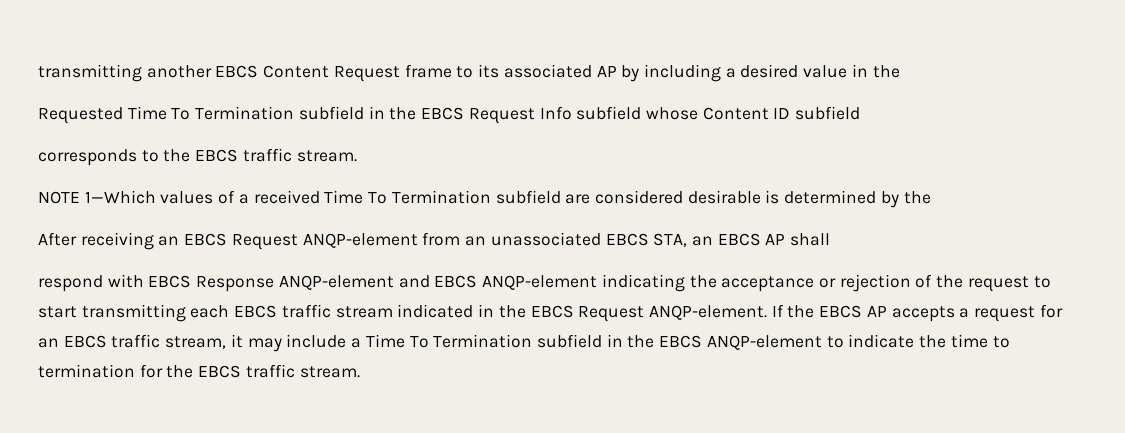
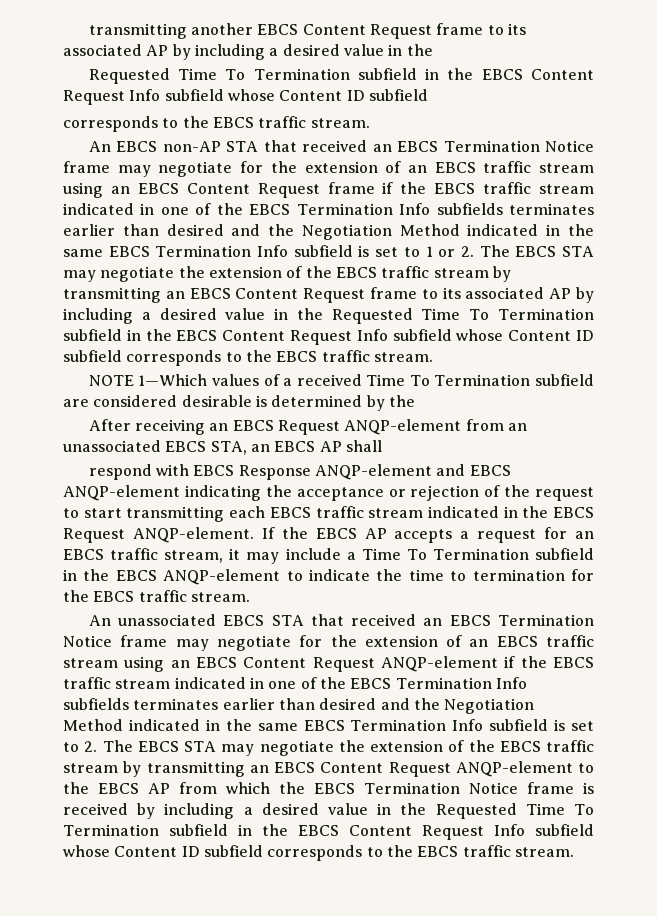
(465, 113) none -> [530,69,594,80] Content
(357, 156) none -> [88,140,594,152] [63,161,594,177] [63,182,594,198] [63,203,594,215] [63,224,594,240] [63,245,595,257] [63,266,511,282] [63,287,595,303] [63,308,595,324] [63,329,595,345] [63,350,433,366] // An EBCS non-AP STA that received an EBCS Termination Notice frame may negotiate for the extension of an EBCS traffic stream using an EBCS Content Request frame if the EBCS traffic stream indicated in one of the EBCS Termination Info subfields terminates earlier than desired and the Negotiation Method indicated in the same EBCS Termination Info subfield is set to 1 or 2. The EBCS STA may negotiate the extension of the EBCS traffic stream by transmitting an EBCS Content Request frame to its associated AP by including a desired value in the Requested Time To Termination subfield in the EBCS Content Request Info subfield whose Content ID subfield corresponds to the EBCS traffic stream.
(360, 372) none -> [88,614,595,626] [63,635,595,651] [63,656,594,672] [63,677,527,689] [63,698,535,714] [63,719,594,731] [63,740,594,756] [63,761,594,777] [63,782,594,794] [63,803,595,819] [63,824,594,840] [63,845,574,861] // An unassociated EBCS STA that received an EBCS Termination Notice frame may negotiate for the extension of an EBCS traffic stream using an EBCS Content Request ANQP-element if the EBCS traffic stream indicated in one of the EBCS Termination Info subfields terminates earlier than desired and the Negotiation Method indicated in the same EBCS Termination Info subfield is set to 2. The EBCS STA may negotiate the extension of the EBCS traffic stream by transmitting an EBCS Content Request ANQP-element to the EBCS AP from which the EBCS Termination Notice frame is received by including a desired value in the Requested Time To Termination subfield in the EBCS Content Request Info subfield whose Content ID subfield corresponds to the EBCS traffic stream.

